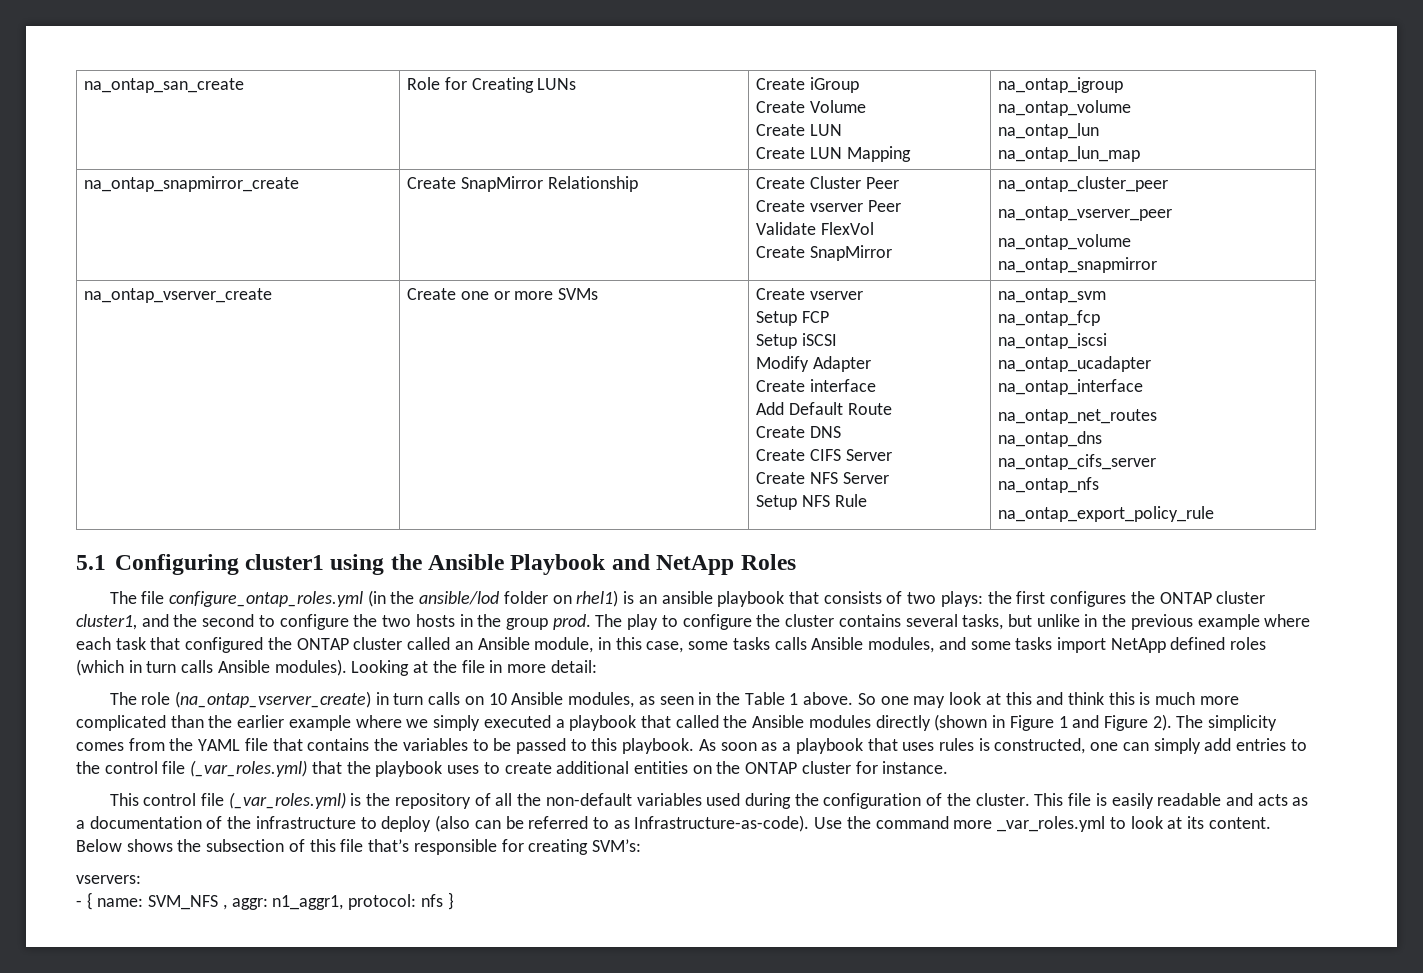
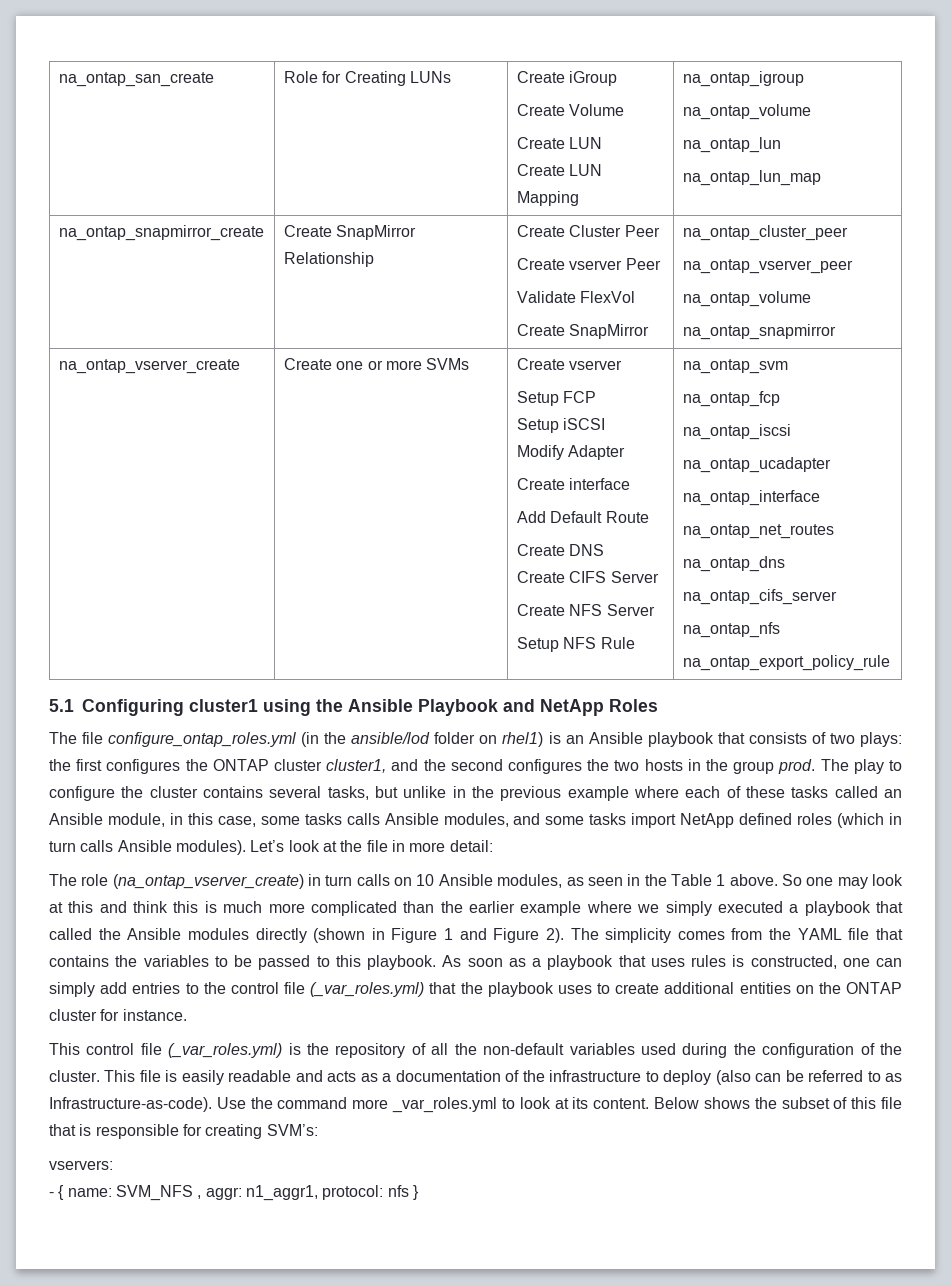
[661,591,713,604] ansible -> [588,732,643,744] Ansible
[258,614,349,630] to configure -> [507,759,582,774] configures
[115,637,403,653] task that configured the ONTAP cluster -> [726,786,829,798] of these tasks
[351,660,410,676] Looking -> [250,840,320,852] Let’s look
[206,839,285,852] subsection -> [781,1097,830,1109] subset
[368,839,410,852] that’s -> [49,1124,92,1136] that is

